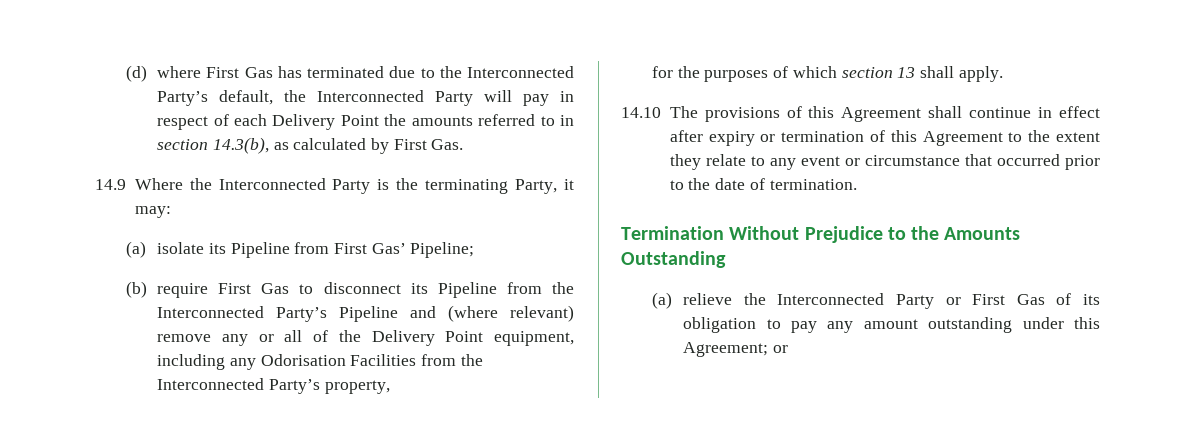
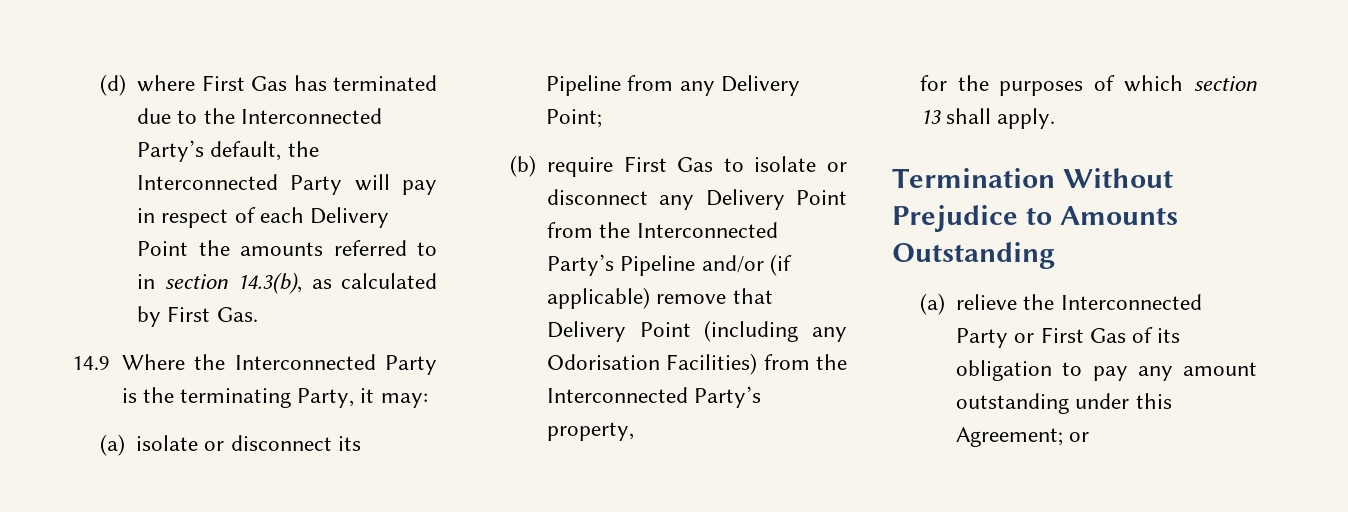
[208,242,475,258] its Pipeline from First Gas’ Pipeline; -> [204,435,361,451] [546,75,800,96] [546,109,603,128] or disconnect its Pipeline from any Delivery Point;
[323,282,497,298] disconnect its Pipeline -> [754,156,847,172] [547,189,847,210] isolate or disconnect any Delivery Point
[410,305,574,322] [157,330,574,346] [157,354,226,370] and (where relevant) remove any or all of the Delivery Point equipment, including -> [701,254,792,276] [547,287,773,309] [547,320,799,342] and/or (if applicable) remove that Delivery Point (including
[350,354,417,366] Facilities -> [666,353,758,375] Facilities)
[621,106,1100,122] [669,130,1100,146] [669,154,1100,170] [669,178,857,190] // 14.10 The provisions of this Agreement shall continue in effect after expiry or termination of this Agreement to the extent they relate to any event or circumstance that occurred prior to the date of termination. -> (1056, 118) none
[911,226,940,240] the -> (1052, 216) none

